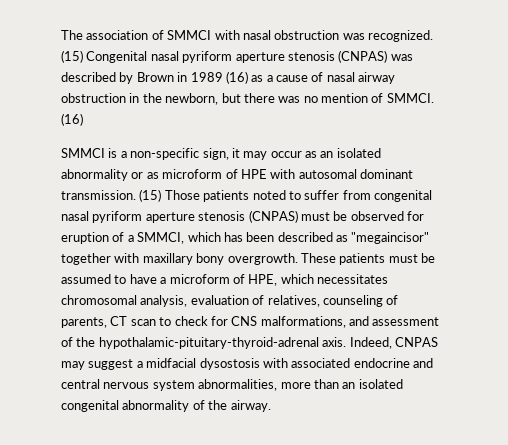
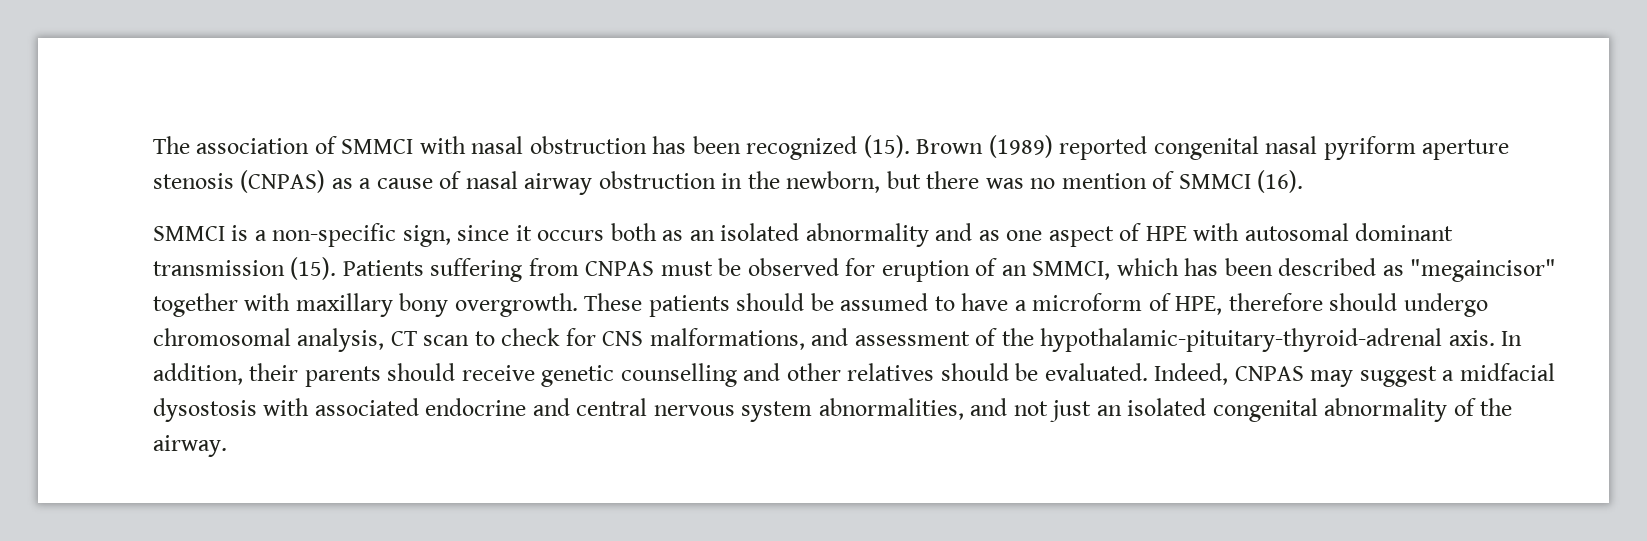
[342,30,433,42] [61,50,413,63] [61,71,248,84] was recognized. (15) Congenital nasal pyriform aperture stenosis (CNPAS) was described by Brown in 1989 (16) -> [652,135,1510,160] [153,170,326,193] has been recognized (15). Brown (1989) reported congenital nasal pyriform aperture stenosis (CNPAS)
[386,93,434,103] [61,113,83,126] SMMCI. (16) -> [1178,170,1304,193] SMMCI (16).
[231,148,381,160] [61,169,223,181] it may occur as an isolated abnormality or as microform -> [457,223,1114,247] since it occurs both as an isolated abnormality and as one aspect
[61,189,432,202] [61,210,298,223] transmission. (15) Those patients noted to suffer from congenital nasal pyriform aperture stenosis (CNPAS) -> [153,257,655,282] transmission (15). Patients suffering from CNPAS
[127,235,134,242] a -> [1001,265,1027,276] an
[388,254,418,263] must -> [736,293,805,311] should
[280,274,388,284] [61,295,399,307] [61,317,107,328] which necessitates chromosomal analysis, evaluation of relatives, counseling of parents, -> [1228,293,1488,317] [153,328,385,352] therefore should undergo chromosomal analysis,
(347, 342) none -> [1501,331,1523,346] [153,363,1148,387] In addition, their parents should receive genetic counselling and other relatives should be evaluated.
[280,379,339,389] more than -> [970,398,1092,422] and not just

